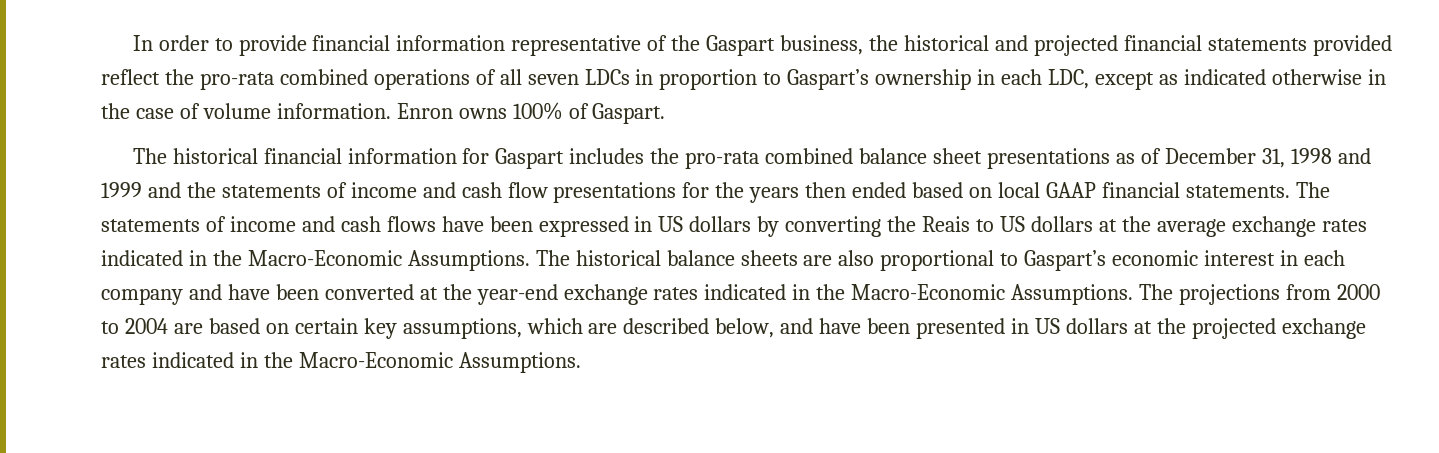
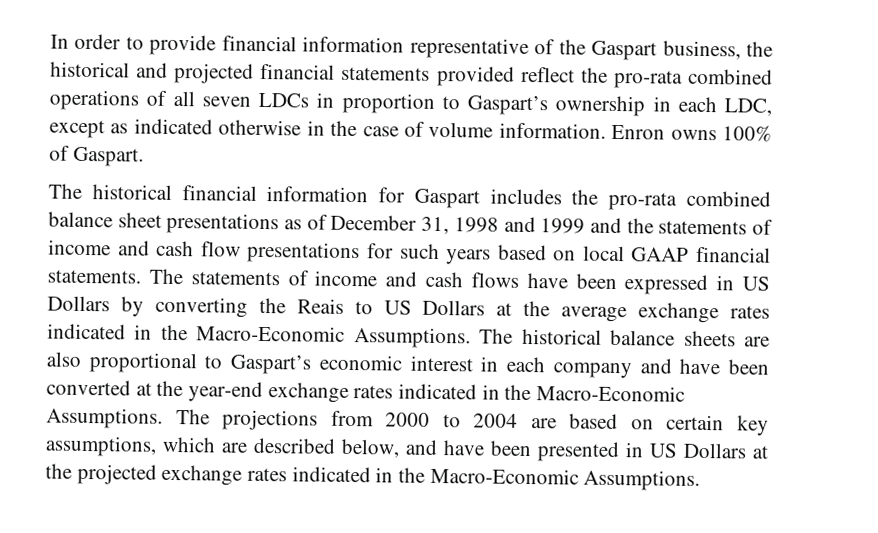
[715,182,907,203] the years then ended -> [399,243,492,265] such years
[689,216,752,232] dollars -> [47,295,110,312] Dollars
[1030,216,1093,232] dollars -> [422,299,486,316] Dollars
[1065,318,1128,334] dollars -> [683,442,747,459] Dollars

